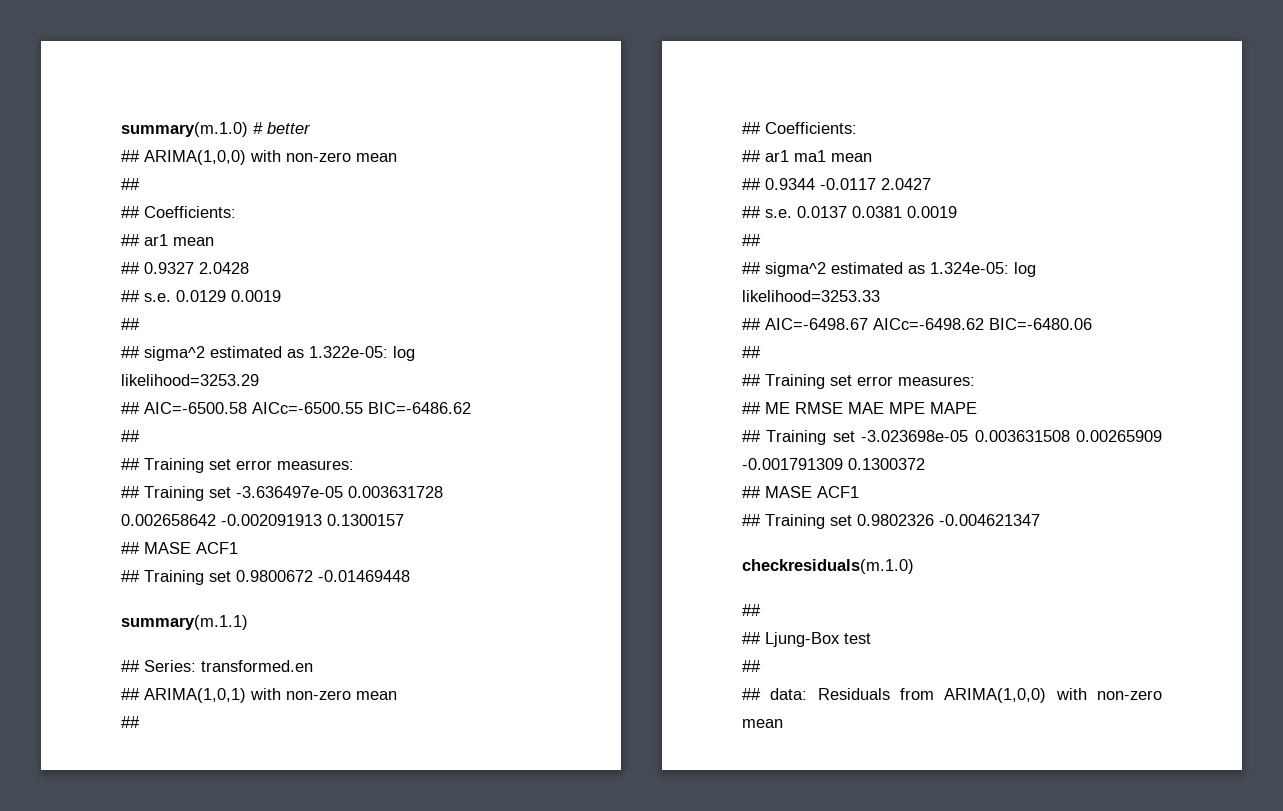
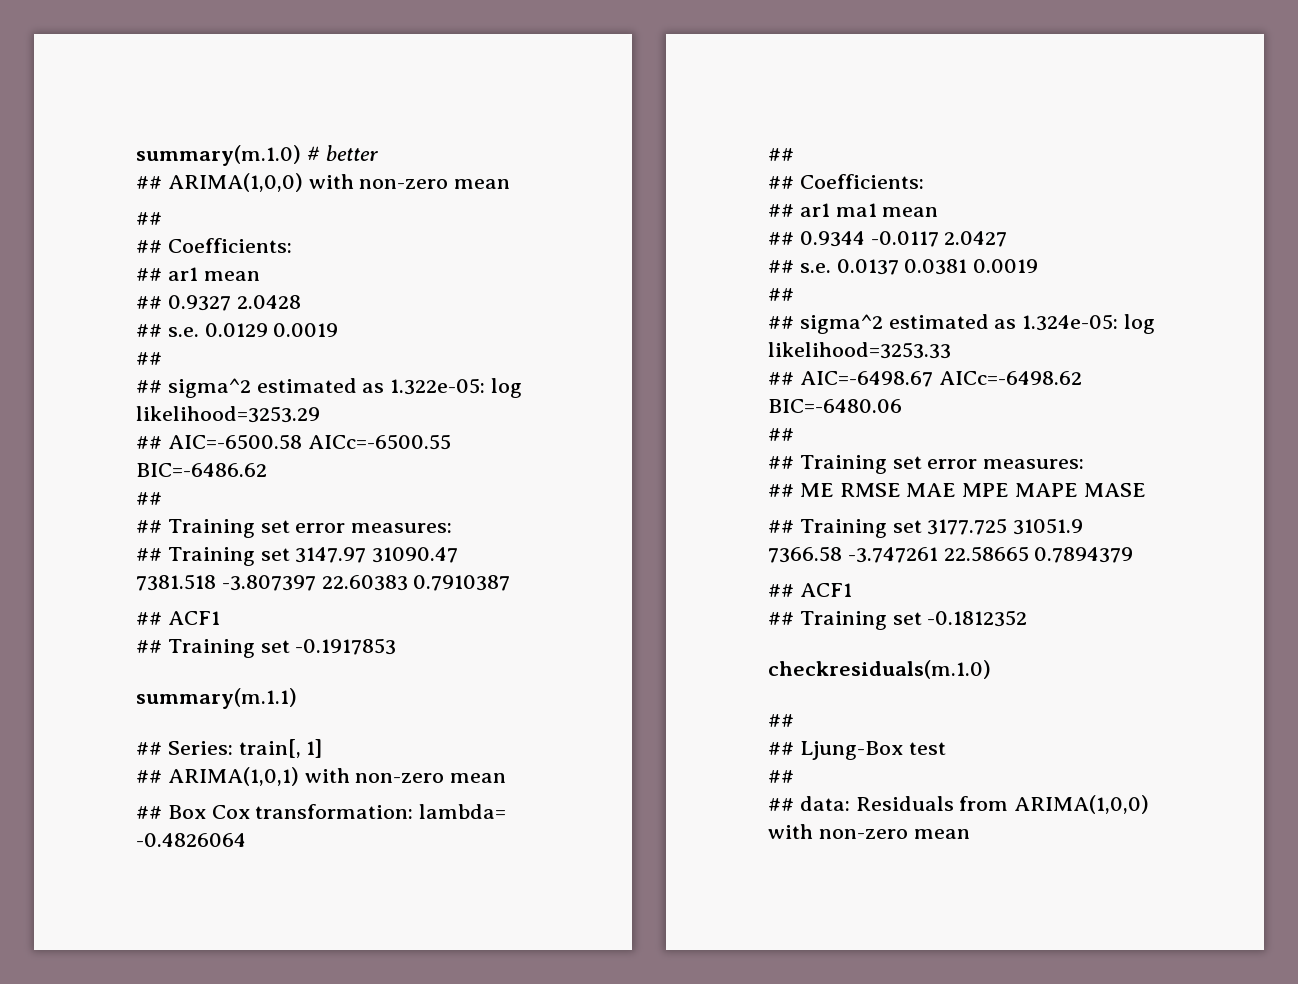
[236,486,443,498] [121,514,404,526] [121,542,238,554] [121,570,410,585] -3.636497e-05 0.003631728 0.002658642 -0.002091913 0.1300157 // ## MASE ACF1 // ## Training set 0.9800672 -0.01469448 -> [295,547,459,563] [136,574,511,591] [136,611,220,625] [136,638,397,658] 3147.97 31090.47 7381.518 -3.807397 22.60383 0.7910387 // ## ACF1 // ## Training set -0.1917853
[201,660,313,672] transformed.en -> [238,739,323,758] train[, 1]
(397, 695) none -> [136,804,507,819] [136,833,246,847] // ## Box Cox transformation: lambda= -0.4826064
[742,430,1162,445] [742,458,925,470] [742,486,859,498] [742,514,1040,529] // ## Training set -3.023698e-05 0.003631508 0.00265909 -0.001791309 0.1300372 // ## MASE ACF1 // ## Training set 0.9802326 -0.004621347 -> [1083,483,1146,497] [768,518,1084,538] [768,546,1134,563] [768,583,852,597] [768,610,1028,630] MASE // ## Training set 3177.725 31051.9 7366.58 -3.747261 22.58665 0.7894379 // ## ACF1 // ## Training set -0.1812352

